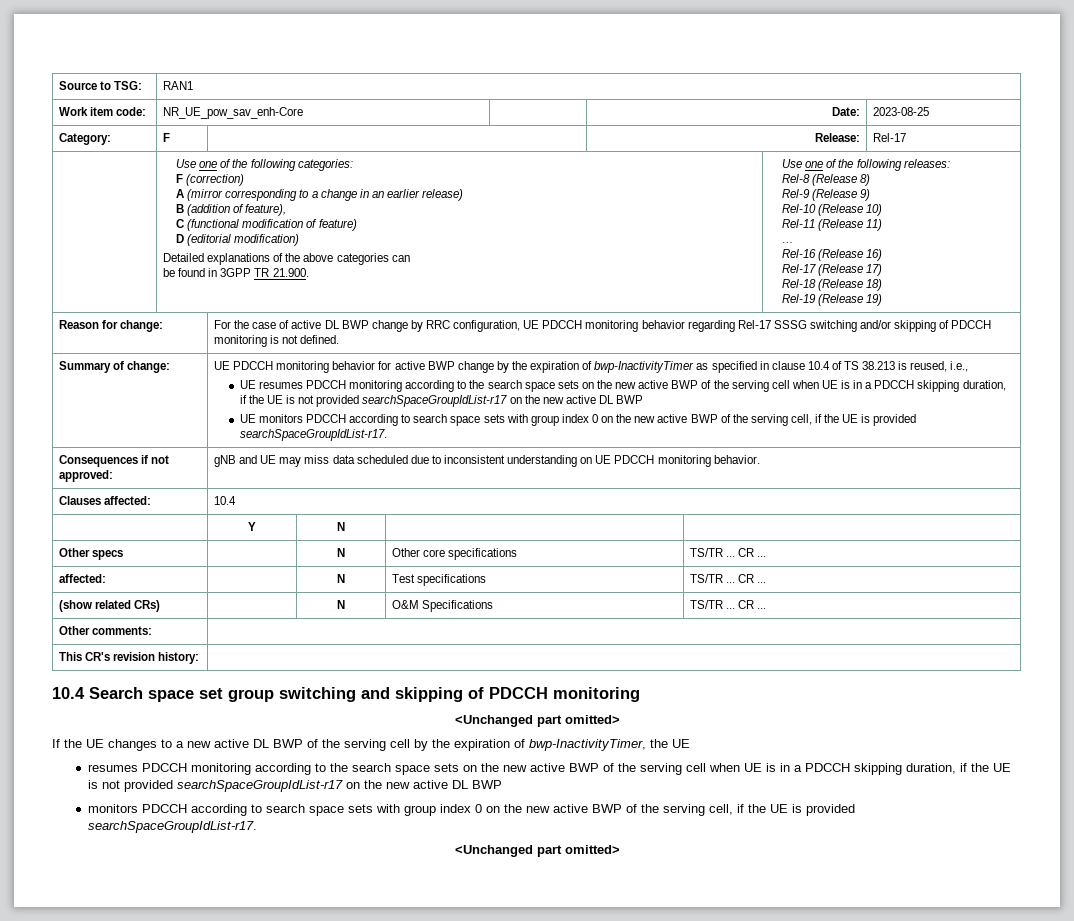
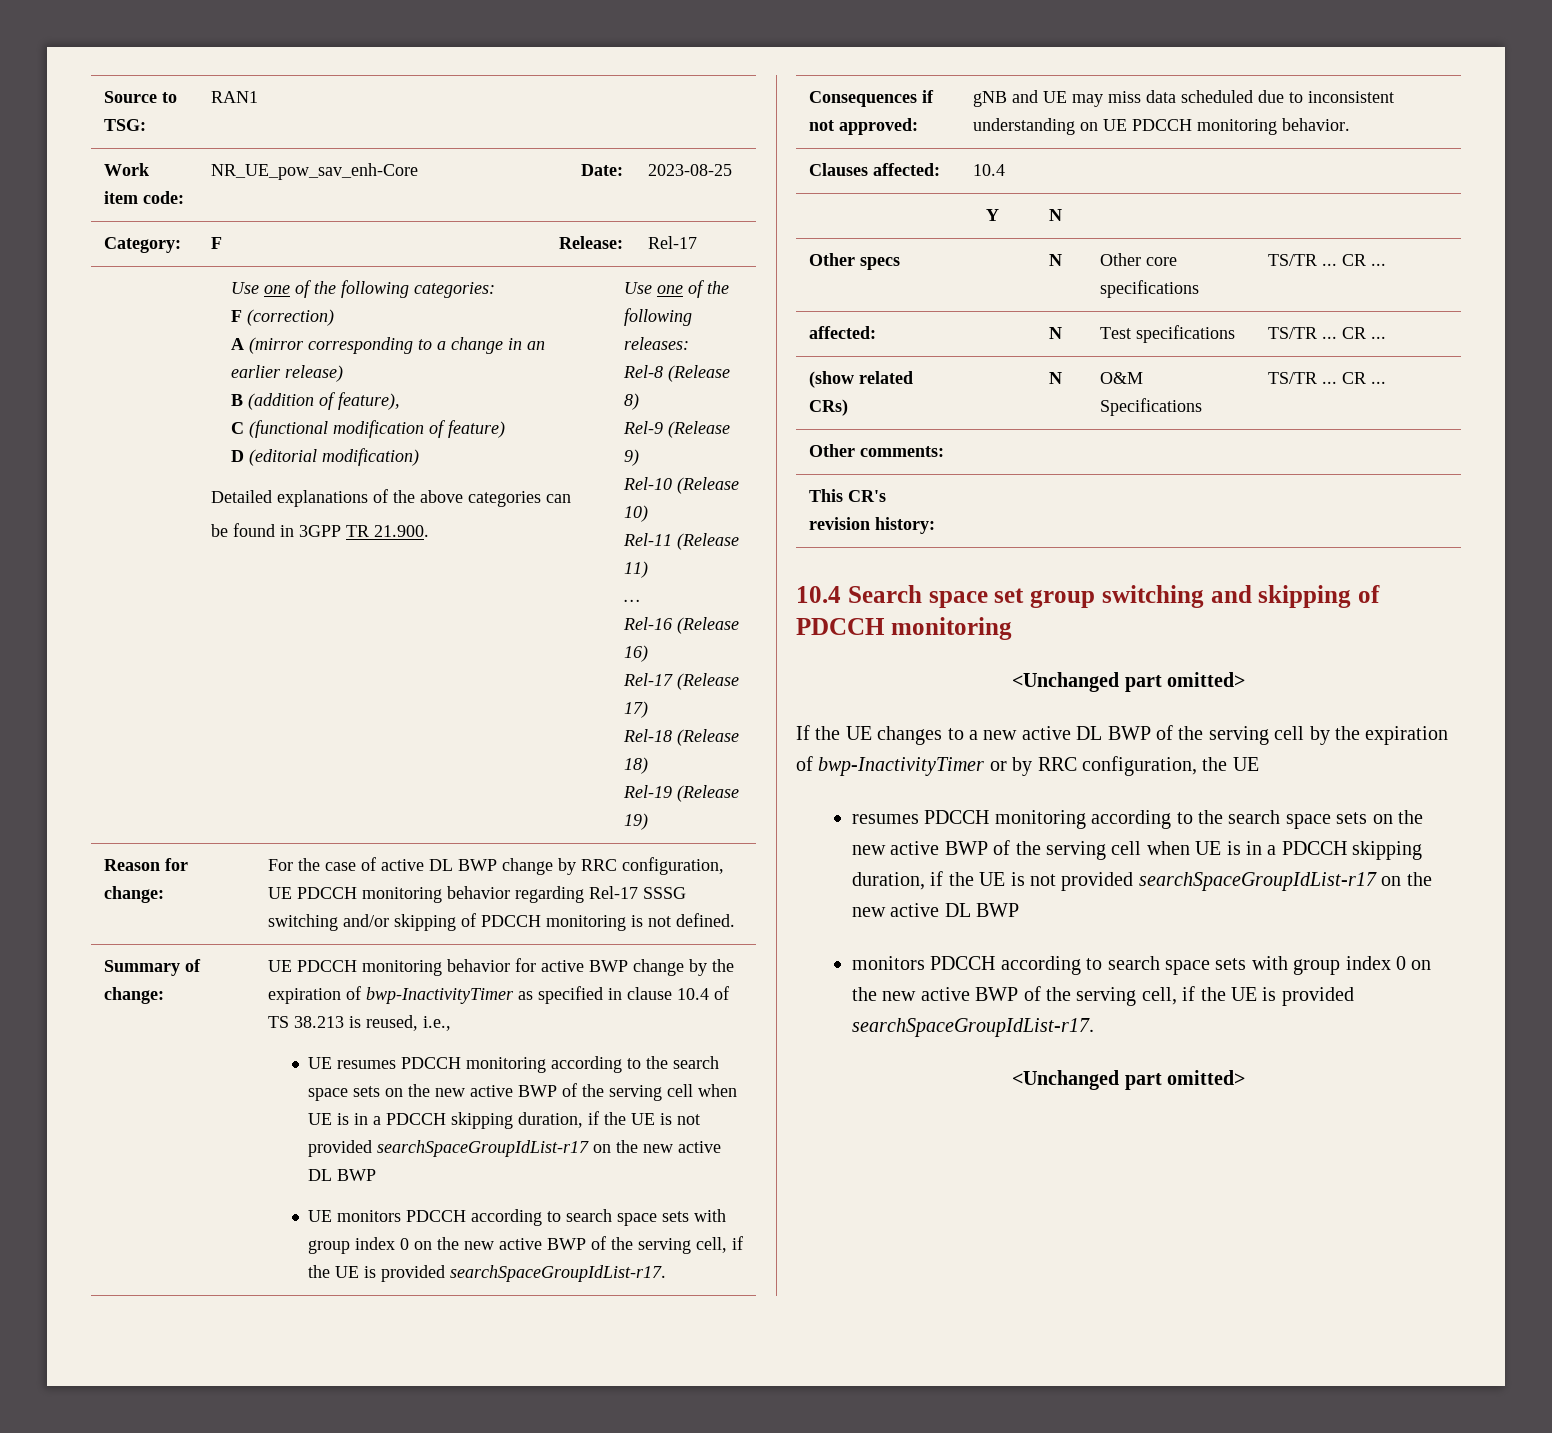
[529,739,646,751] bwp-InactivityTimer, -> [818,756,1197,776] bwp-InactivityTimer or by RRC configuration,

